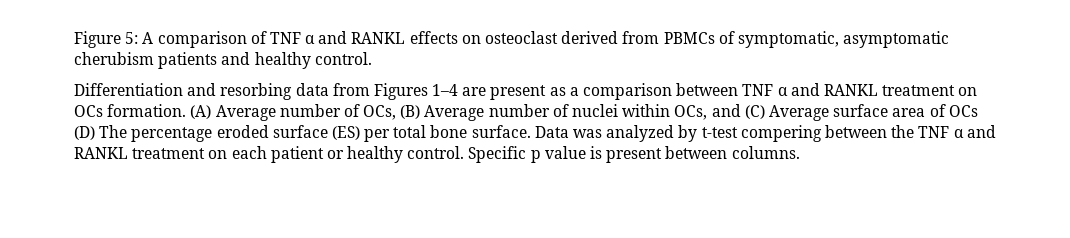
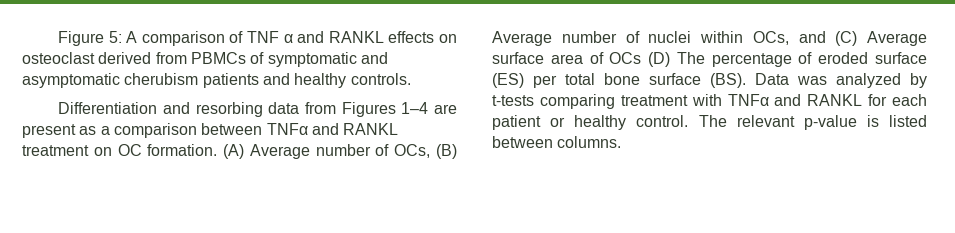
[737,31,839,48] symptomatic, -> [267,52,388,67] symptomatic and
[314,52,372,65] control. -> [350,73,411,85] controls.
[742,83,978,96] [74,105,103,117] TNF α and RANKL treatment on OCs -> [266,123,399,135] [22,144,142,156] TNFα and RANKL treatment on OC
(213, 134) none -> [798,52,813,64] of
[471,125,531,138] surface. -> [649,73,746,88] surface (BS).
[701,125,996,142] [74,147,228,159] t-test compering between the TNF α and RANKL treatment on -> [492,94,888,109] t-tests comparing treatment with TNFα and RANKL for
[468,146,663,163] Specific p value is present -> [698,115,927,130] The relevant p-value is listed

